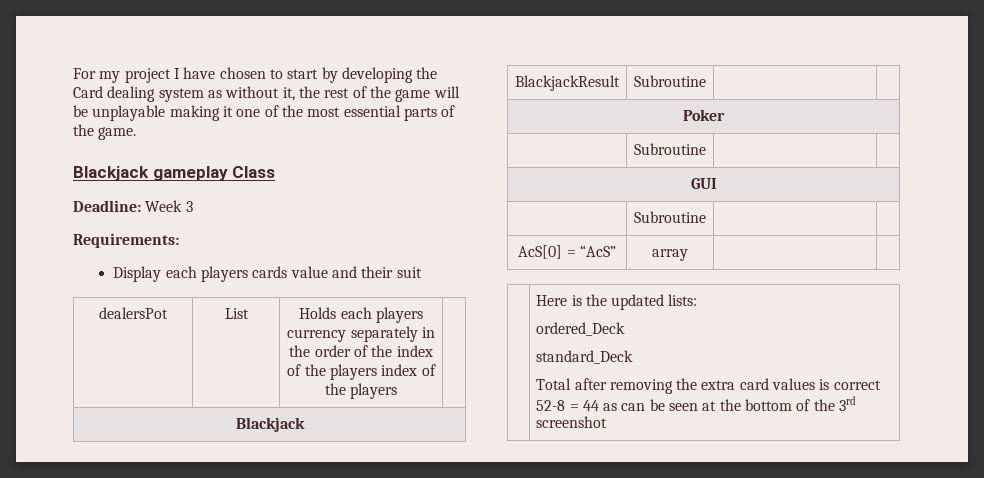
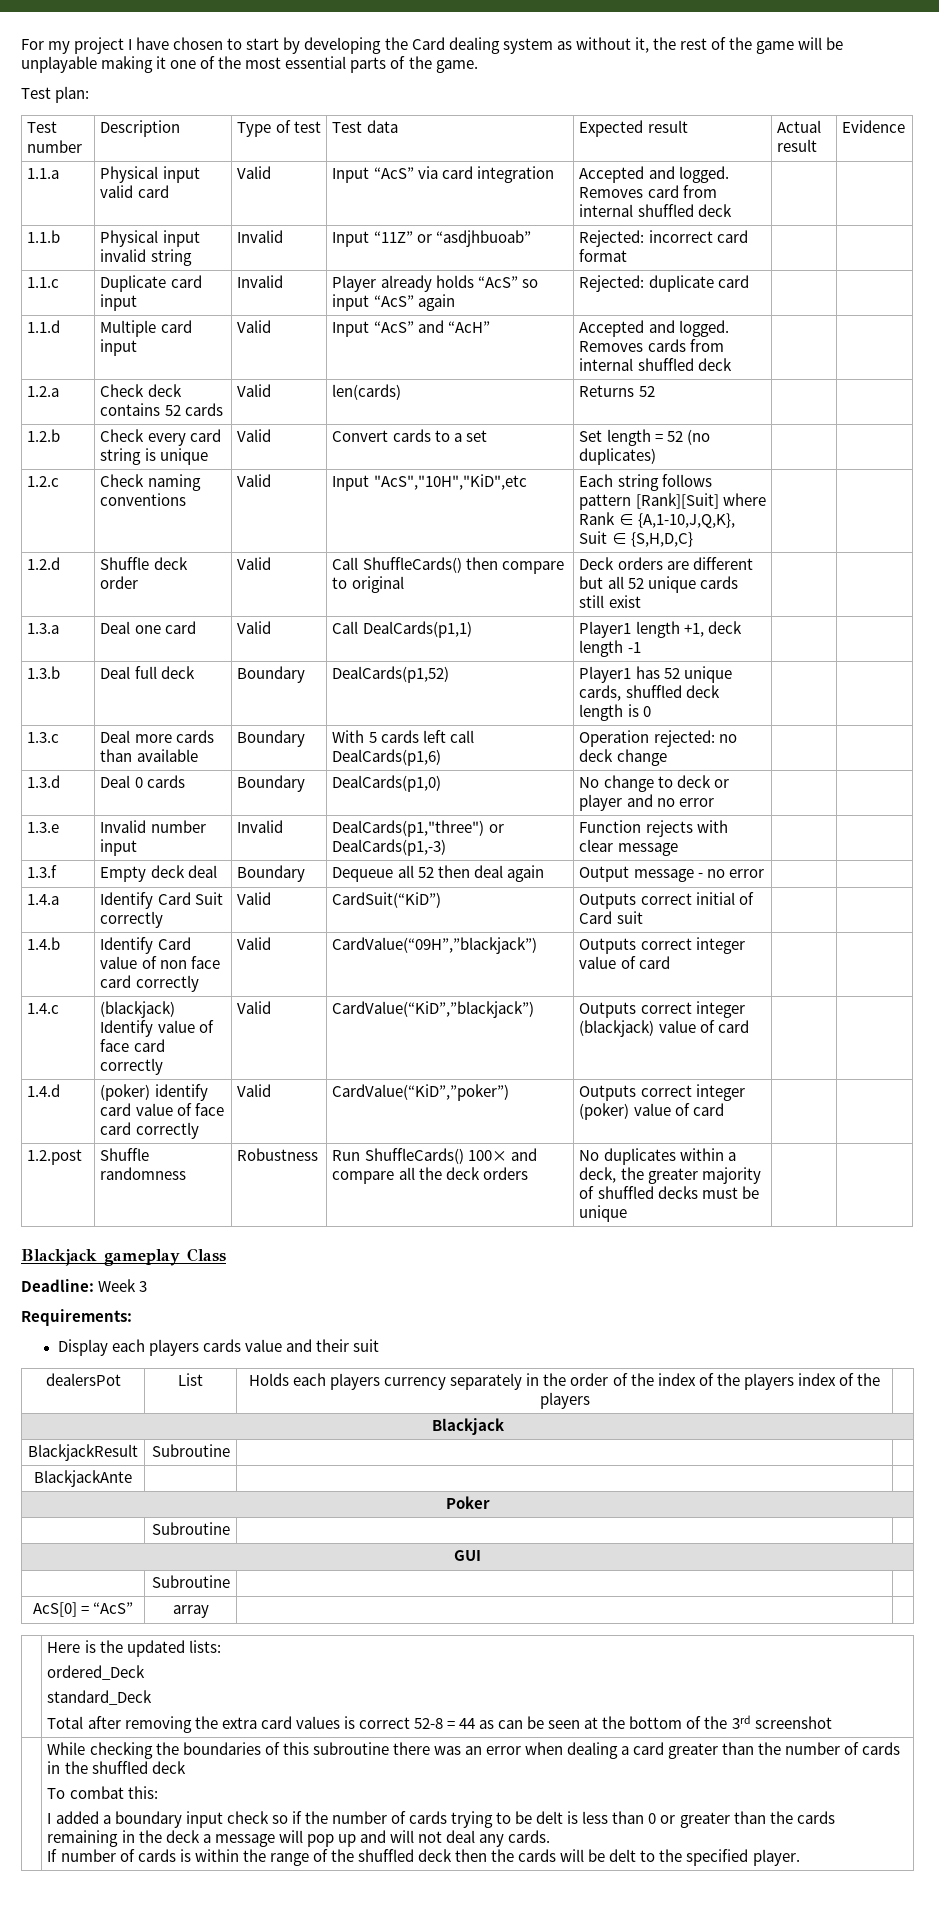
(137, 133) none -> [21,86,90,103] [27,121,58,133] [27,140,83,153] [100,120,181,137] [237,120,321,137] [332,120,398,133] [579,120,688,137] [777,120,822,133] [777,139,818,152] [842,120,906,133] [27,168,60,179] [100,166,200,183] [100,185,169,198] [237,166,272,179] [332,166,554,183] [579,166,729,183] [579,185,717,198] [579,204,732,217] [27,230,61,243] [100,230,200,247] [100,249,192,266] [237,230,284,243] [332,230,531,247] [579,230,748,247] [579,249,628,262] [27,277,60,288] [100,275,202,292] [100,294,138,311] [237,275,284,288] [332,275,538,292] [332,294,455,311] [579,275,749,292] [27,320,61,333] [100,320,192,337] [100,339,138,356] [237,320,272,333] [332,320,490,337] [579,320,729,337] [579,339,724,352] [579,358,732,371] [27,386,60,397] [100,384,182,397] [100,403,223,416] [237,384,272,397] [332,384,402,400] [579,385,655,397] [27,429,61,442] [100,429,221,446] [100,448,208,465] [237,429,272,442] [332,429,487,442] [579,429,710,446] [579,448,657,465] [27,476,60,487] [100,474,201,491] [100,493,187,506] [237,474,272,487] [332,474,527,491] [579,474,712,491] [579,493,766,510] [579,512,735,528] [579,531,693,547] [27,557,61,570] [100,557,188,570] [100,576,139,589] [237,557,272,570] [332,557,564,574] [332,576,404,593] [579,557,753,570] [579,576,738,593] [579,595,641,608] [27,623,60,634] [100,621,196,634] [237,621,272,634] [332,621,472,638] [579,621,742,638] [579,640,641,657] [27,666,61,679] [100,666,195,679] [237,666,306,683] [332,666,450,683] [579,666,732,683] [579,685,720,701] [579,704,651,721] [27,732,60,743] [100,730,214,743] [100,749,198,762] [237,730,306,747] [332,730,474,743] [332,749,442,766] [579,730,737,747] [579,749,667,766] [27,775,61,788] [100,775,185,788] [237,775,306,792] [332,775,442,792] [579,775,729,792] [579,794,714,811] [27,822,60,833] [100,820,206,833] [100,839,138,856] [237,820,284,833] [332,820,504,837] [332,839,447,856] [579,820,728,837] [579,839,678,856] [27,865,58,878] [100,865,217,882] [237,865,306,882] [332,865,544,882] [579,866,764,882] [27,894,60,905] [100,892,223,909] [100,911,164,928] [237,892,272,905] [332,892,442,908] [579,892,754,909] [579,911,643,924] [27,937,61,950] [100,937,191,954] [100,956,220,969] [100,975,199,992] [237,937,272,950] [332,937,538,954] [579,937,745,954] [579,956,670,969] [27,1003,60,1014] [100,1001,176,1018] [100,1020,214,1037] [100,1039,165,1052] [100,1058,164,1075] [237,1001,272,1014] [332,1001,535,1018] [579,1001,745,1018] [579,1020,749,1037] [27,1084,61,1097] [100,1084,208,1101] [100,1103,224,1116] [100,1122,199,1139] [237,1084,272,1097] [332,1084,510,1101] [579,1084,745,1101] [579,1103,724,1120] [27,1149,83,1165] [100,1148,150,1161] [100,1167,187,1180] [237,1148,319,1161] [332,1148,537,1164] [332,1167,528,1184] [579,1148,736,1165] [579,1167,761,1184] [579,1186,759,1199] [579,1205,628,1222] // Test plan: // Test number | Description | Type of test | Test data | Expected result | Actual result | Evidence // 1.1.a | Physical input valid card | Valid | Input “AcS” via card integration | Accepted and logged. Removes card from internal shuffled deck | | // 1.1.b | Physical input invalid string | Invalid | Input “11Z” or “asdjhbuoab” | Rejected: incorrect card format | | // 1.1.c | Duplicate card input | Invalid | Player already holds “AcS” so input “AcS” again | Rejected: duplicate card | | // 1.1.d | Multiple card input | Valid | Input “AcS” and “AcH” | Accepted and logged. Removes cards from internal shuffled deck | | // 1.2.a | Check deck contains 52 cards | Valid | len(cards) | Returns 52 | | // 1.2.b | Check every card string is unique | Valid | Convert cards to a set | Set length = 52 (no duplicates) | | // 1.2.c | Check naming conventions | Valid | Input "AcS","10H","KiD",etc | Each string follows pattern [Rank][Suit] where Rank ∈ {A,1-10,J,Q,K}, Suit ∈ {S,H,D,C} | | // 1.2.d | Shuffle deck order | Valid | Call ShuffleCards() then compare to original | Deck orders are different but all 52 unique cards still exist | | // 1.3.a | Deal one card | Valid | Call DealCards(p1,1) | Player1 length +1, deck length -1 | | // 1.3.b | Deal full deck | Boundary | DealCards(p1,52) | Player1 has 52 unique cards, shuffled deck length is 0 | | // 1.3.c | Deal more cards than available | Boundary | With 5 cards left call DealCards(p1,6) | Operation rejected: no deck change | | // 1.3.d | Deal 0 cards | Boundary | DealCards(p1,0) | No change to deck or player and no error | | // 1.3.e | Invalid number input | Invalid | DealCards(p1,"three") or DealCards(p1,-3) | Function rejects with clear message | | // 1.3.f | Empty deck deal | Boundary | Dequeue all 52 then deal again | Output message - no error | | // 1.4.a | Identify Card Suit correctly | Valid | CardSuit(“KiD”) | Outputs correct initial of Card suit | | // 1.4.b | Identify Card value of non face card correctly | Valid | CardValue(“09H”,”blackjack”) | Outputs correct integer value of card | | // 1.4.c | (blackjack) Identify value of face card correctly | Valid | CardValue(“KiD”,”blackjack”) | Outputs correct integer (blackjack) value of card | | // 1.4.d | (poker) identify card value of face card correctly | Valid | CardValue(“KiD”,”poker”) | Outputs correct integer (poker) value of card | | // 1.2.post | Shuffle randomness | Robustness | Run ShuffleCards() 100× and compare all the deck orders | No duplicates within a deck, the greater majority of shuffled decks must be unique | |
(706, 81) none -> [34,1470,132,1487] // BlackjackAnte | | |
(608, 422) none -> [47,1742,901,1759] [47,1761,186,1774] [47,1786,158,1799] [47,1811,835,1828] [47,1830,551,1847] [47,1849,800,1866] // | While checking the boundaries of this subroutine there was an error when dealing a card greater than the number of cards in the shuffled deck // To combat this: // I added a boundary input check so if the number of cards trying to be delt is less than 0 or greater than the cards remaining in the deck a message will pop up and will not deal any cards. // If number of cards is within the range of the shuffled deck then the cards will be delt to the specified player.

